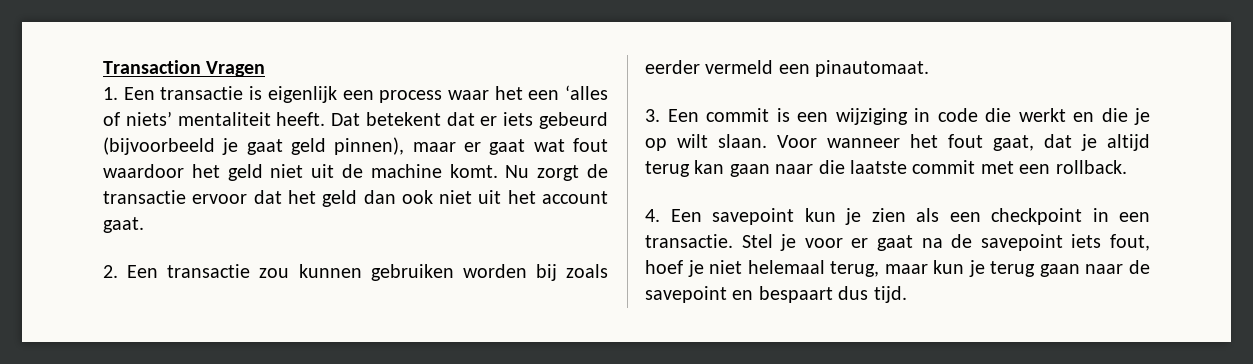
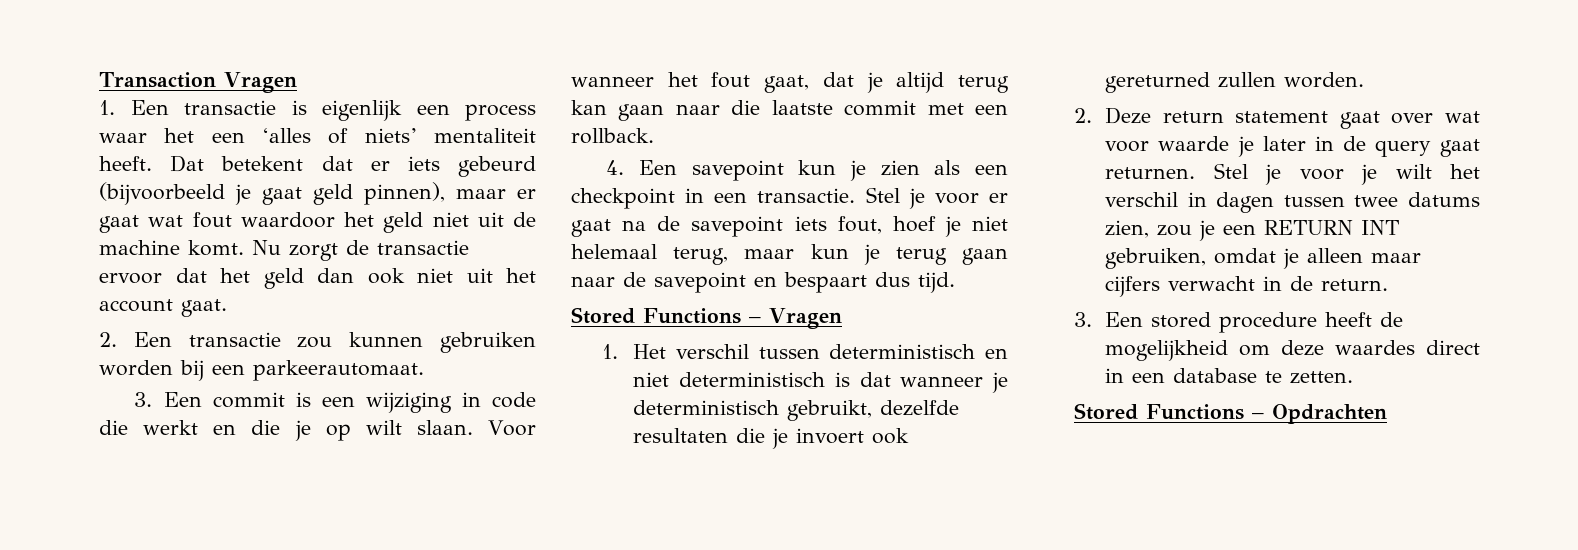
[566,264,608,278] [645,60,930,77] zoals eerder vermeld een pinautomaat. -> [212,360,424,381] een parkeerautomaat.
(907, 294) none -> [571,307,842,329] [602,344,1008,359] [633,372,1008,393] [633,400,960,421] [633,428,910,449] [1105,72,1365,93] [1074,107,1480,129] [1105,136,1480,157] [1105,163,1480,185] [1105,192,1480,213] [1105,220,1400,241] [1105,248,1422,269] [1105,276,1389,297] [1074,312,1404,333] [1105,340,1480,361] [1105,368,1354,384] [1074,403,1388,424] // Stored Functions – Vragen // 1. Het verschil tussen deterministisch en niet deterministisch is dat wanneer je deterministisch gebruikt, dezelfde resultaten die je invoert ook gereturned zullen worden. // 2. Deze return statement gaat over wat voor waarde je later in de query gaat returnen. Stel je voor je wilt het verschil in dagen tussen twee datums zien, zou je een RETURN INT gebruiken, omdat je alleen maar cijfers verwacht in de return. // 3. Een stored procedure heeft de mogelijkheid om deze waardes direct in een database te zetten. // Stored Functions – Opdrachten

